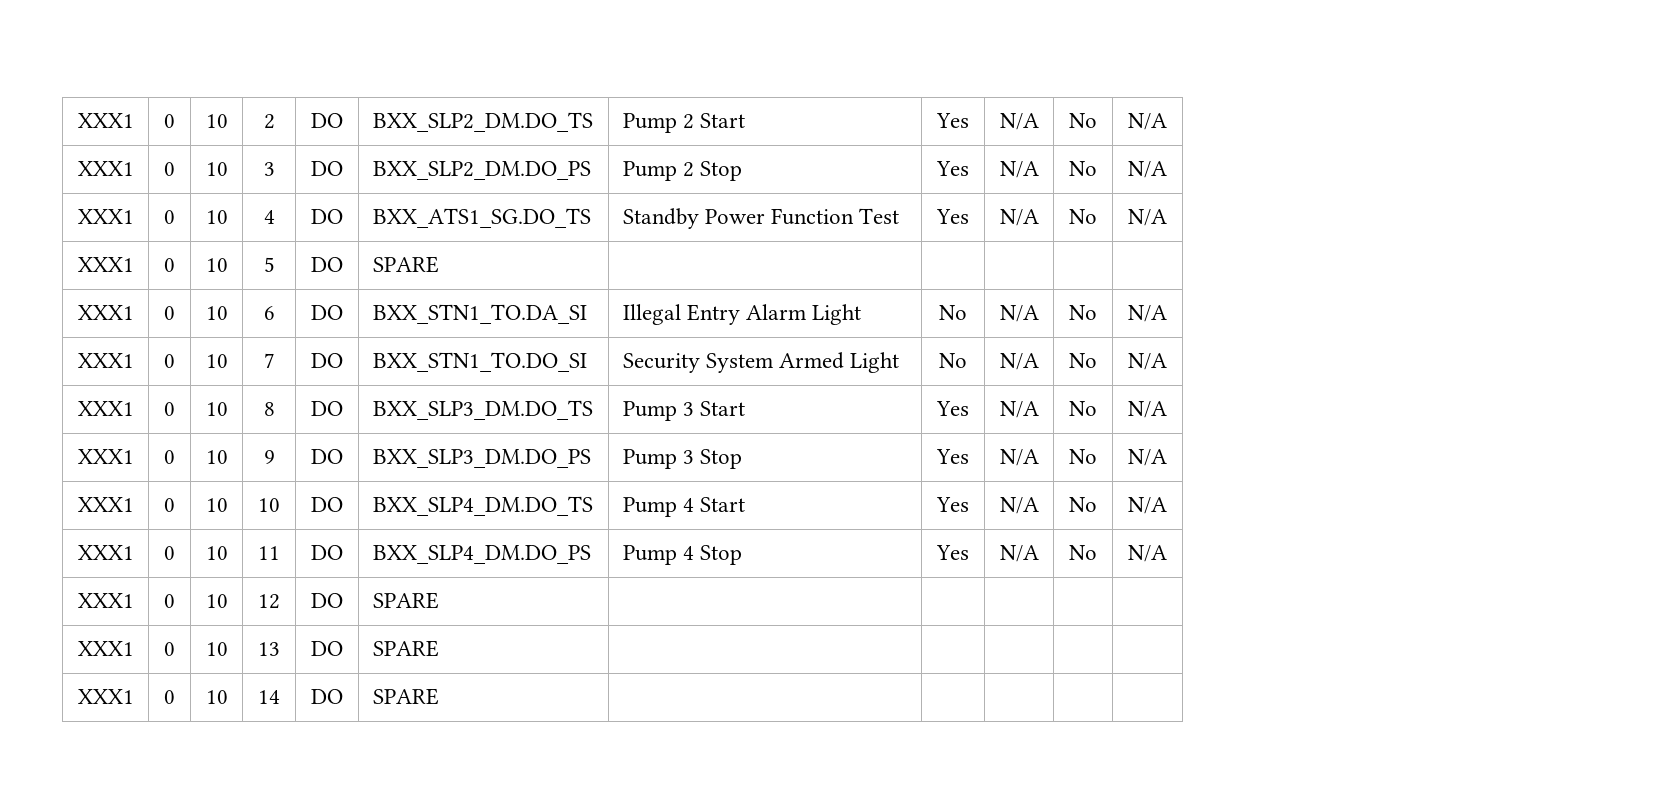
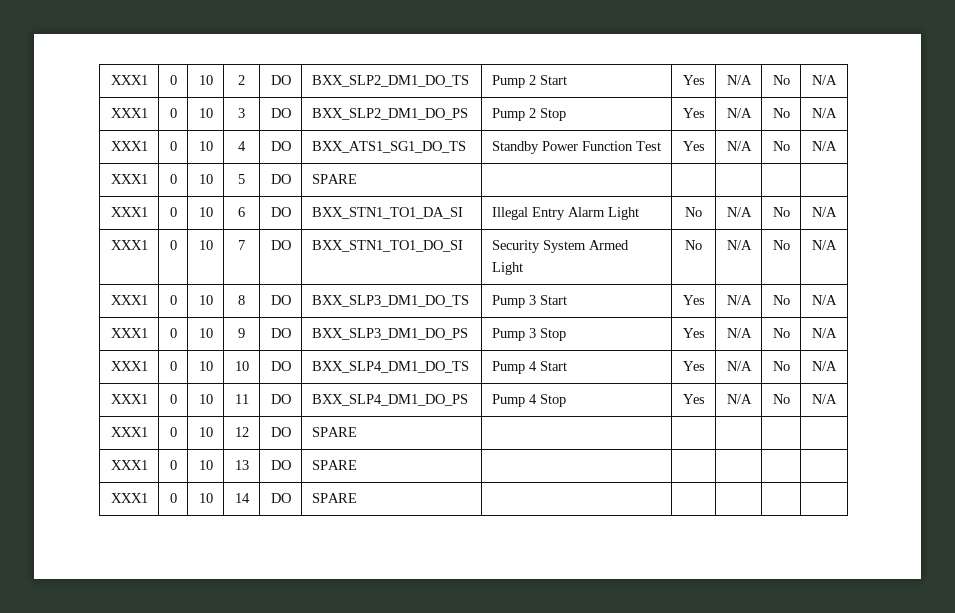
[372,112,593,132] BXX_SLP2_DM.DO_TS -> [311,75,469,87] BXX_SLP2_DM1_DO_TS
[372,161,591,180] BXX_SLP2_DM.DO_PS -> [311,108,468,120] BXX_SLP2_DM1_DO_PS
[372,208,591,228] BXX_ATS1_SG.DO_TS -> [311,141,466,153] BXX_ATS1_SG1_DO_TS
[372,304,587,324] BXX_STN1_TO.DA_SI -> [311,207,463,219] BXX_STN1_TO1_DA_SI
[372,352,587,372] BXX_STN1_TO.DO_SI -> [311,240,463,252] BXX_STN1_TO1_DO_SI
[372,400,593,420] BXX_SLP3_DM.DO_TS -> [311,295,469,307] BXX_SLP3_DM1_DO_TS
[372,449,591,468] BXX_SLP3_DM.DO_PS -> [311,328,468,340] BXX_SLP3_DM1_DO_PS
[372,496,593,516] BXX_SLP4_DM.DO_TS -> [311,361,469,373] BXX_SLP4_DM1_DO_TS
[372,545,591,564] BXX_SLP4_DM.DO_PS -> [311,394,468,406] BXX_SLP4_DM1_DO_PS

